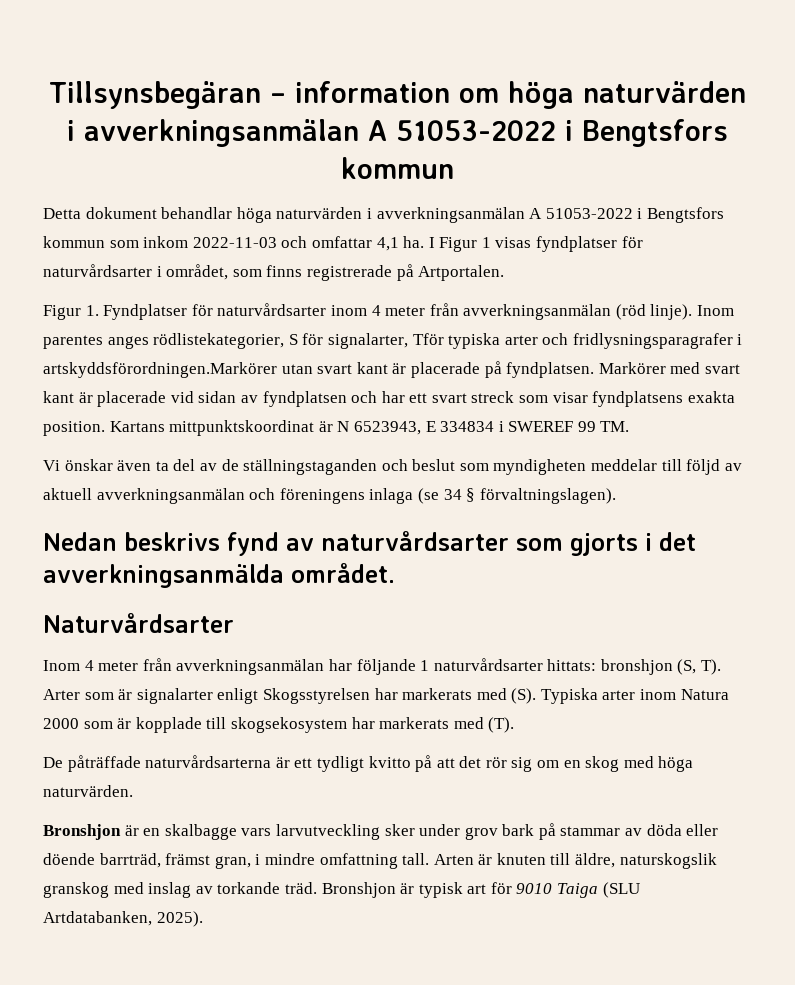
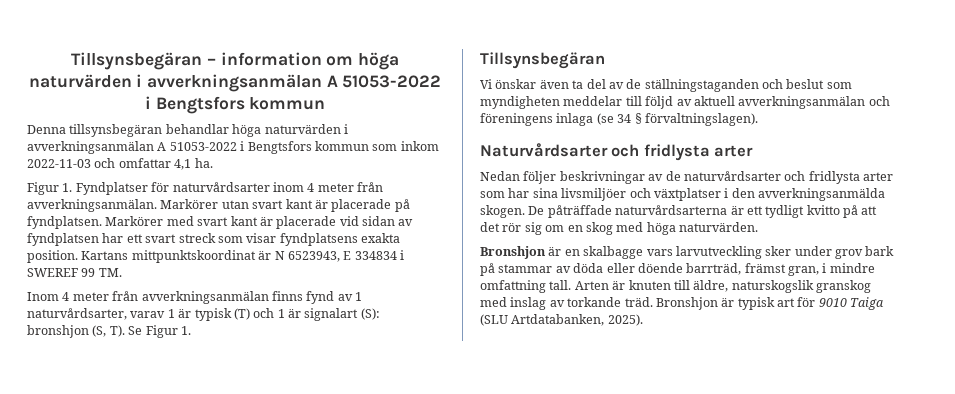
[43,207,157,219] Detta dokument -> [27,124,163,137] Denna tillsynsbegäran
[428,236,643,252] [43,264,505,281] I Figur 1 visas fyndplatser för naturvårdsarter i området, som finns registrerade på Artportalen. -> (213, 163) none
[463,304,735,320] [43,333,743,349] [43,362,277,378] avverkningsanmälan (röd linje). Inom parentes anges rödlistekategorier, S för signalarter, Tför typiska arter och fridlysningsparagrafer i artskyddsförordningen.Markörer -> [27,199,219,212] avverkningsanmälan. Markörer
[351,391,378,403] och -> (99, 239) none
(630, 426) none -> [27,291,362,304] [27,308,380,321] [27,325,191,338] [480,52,605,69] // Inom 4 meter från avverkningsanmälan finns fynd av 1 naturvårdsarter, varav 1 är typisk (T) och 1 är signalart (S): bronshjon (S, T). Se Figur 1. // Tillsynsbegäran
[43,531,696,556] [43,563,395,588] [43,613,234,633] [43,658,722,675] [43,688,729,704] [43,717,515,733] Nedan beskrivs fynd av naturvårdsarter som gjorts i det avverkningsanmälda området. // Naturvårdsarter // Inom 4 meter från avverkningsanmälan har följande 1 naturvårdsarter hittats: bronshjon (S, T). Arter som är signalarter enligt Skogsstyrelsen har markerats med (S). Typiska arter inom Natura 2000 som är kopplade till skogsekosystem har markerats med (T). // -> [480,143,754,161] [480,171,893,184] [480,188,885,201] [480,205,525,218] Naturvårdsarter och fridlysta arter // Nedan följer beskrivningar av de naturvårdsarter och fridlysta arter som har sina livsmiljöer och växtplatser i den avverkningsanmälda skogen.

